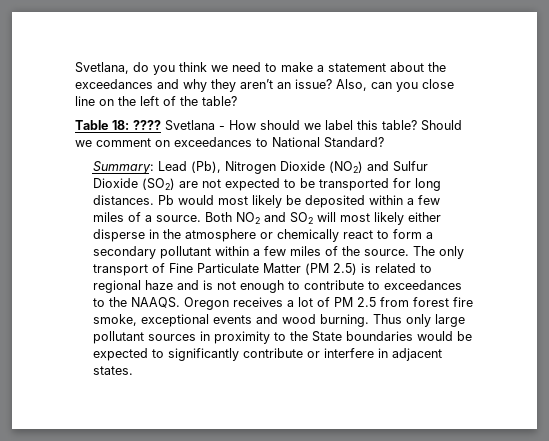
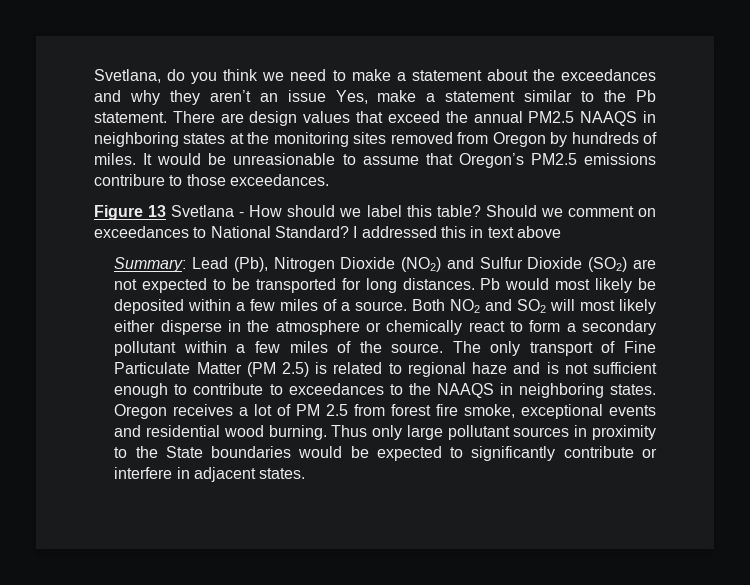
[295,79,454,92] [75,96,237,106] [75,120,161,130] issue? Also, can you close line on the left of the table? // Table 18: ???? -> [287,90,656,104] [94,111,656,126] [94,132,657,147] [94,153,657,168] [94,174,329,186] [94,205,167,220] issue Yes, make a statement similar to the Pb statement. There are design values that exceed the annual PM2.5 NAAQS in neighboring states at the monitoring sites removed from Oregon by hundreds of miles. It would be unreasionable to assume that Oregon’s PM2.5 emissions contribure to those exceedances. // Figure 13
(384, 142) none -> [353,226,561,238] I addressed this in text above
(236, 285) none -> [592,362,657,374] sufficient
[130,297,180,308] NAAQS. -> [436,383,657,398] NAAQS in neighboring states.
(278, 319) none -> [146,425,221,437] residential

